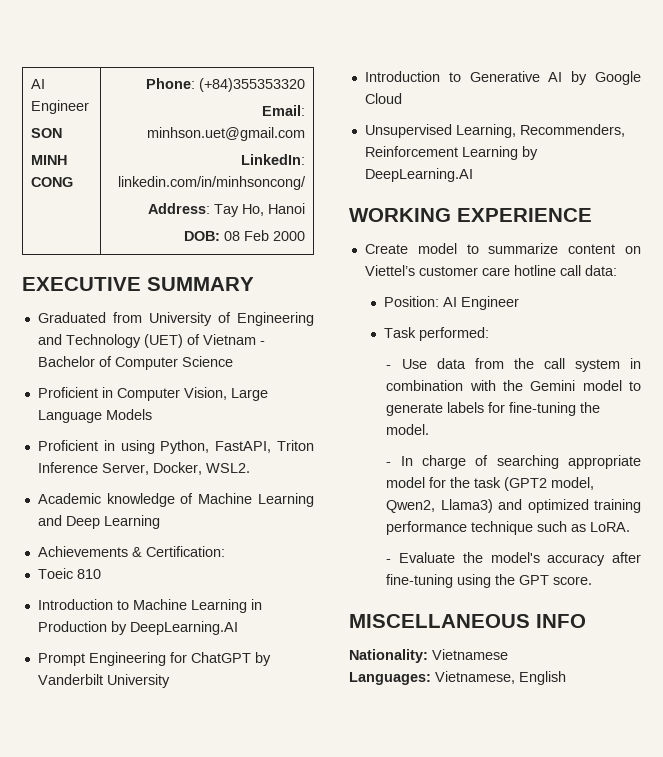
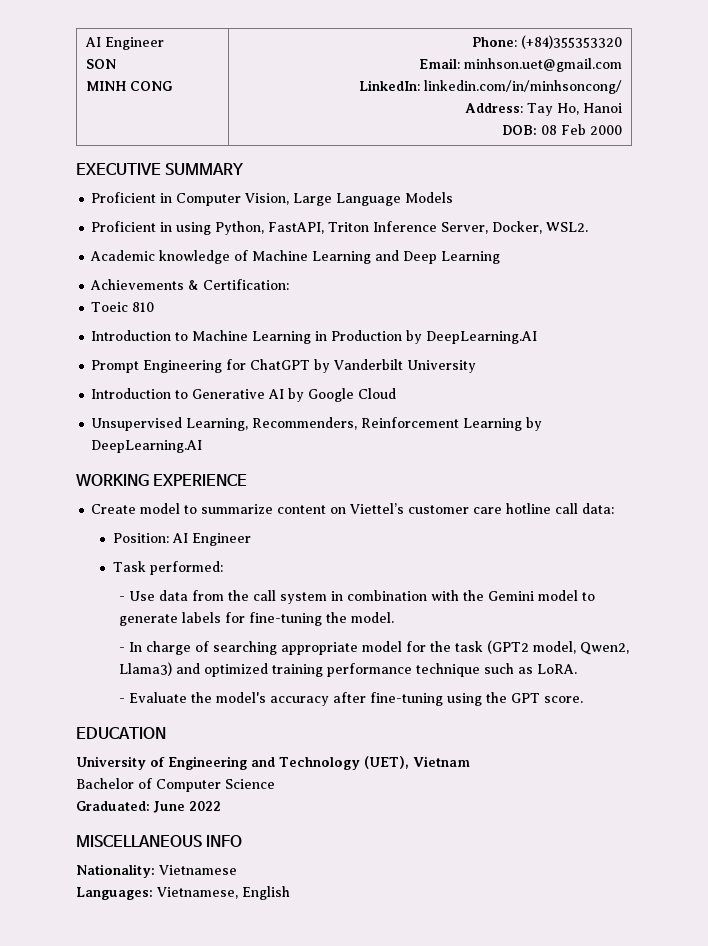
[37,312,314,326] [37,334,265,348] [37,356,233,370] // Graduated from University of Engineering and Technology (UET) of Vietnam - Bachelor of Computer Science -> (245, 169) none
(593, 580) none -> [76,727,166,739] [76,756,470,770] [76,778,275,792] [76,801,221,813] // EDUCATION // University of Engineering and Technology (UET), Vietnam // Bachelor of Computer Science // Graduated: June 2022

